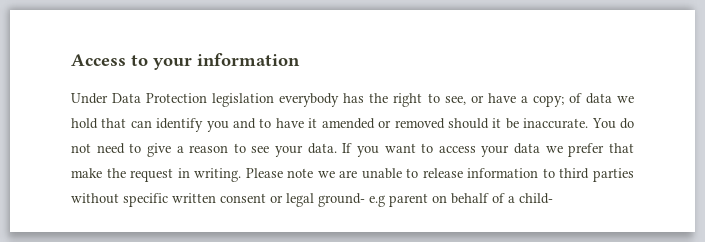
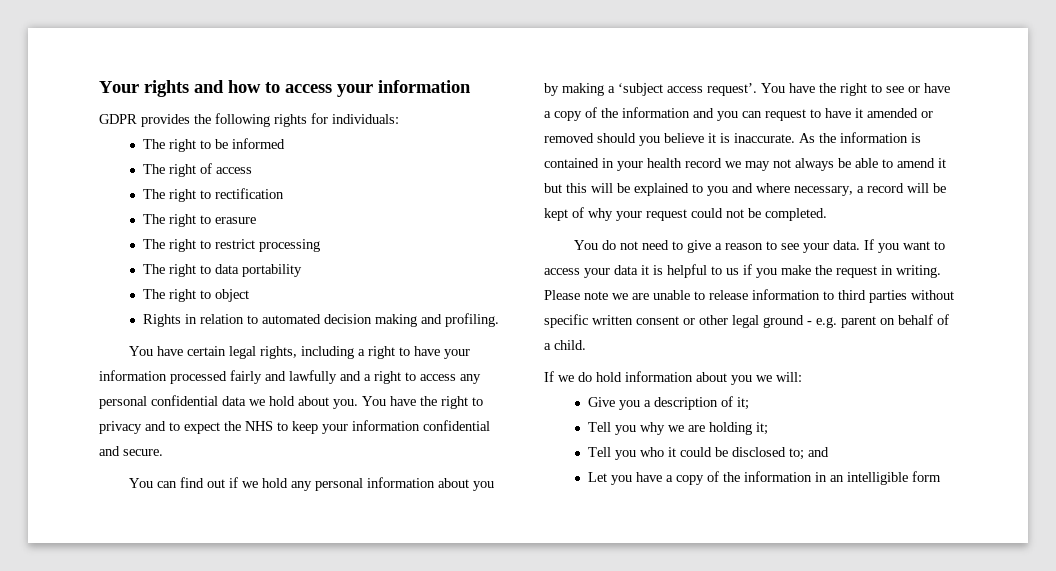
[71,53,300,70] [71,93,634,107] [71,118,257,132] Access to your information // Under Data Protection legislation everybody has the right to see, or have a copy; of data we hold that can identify you and -> [99,80,471,97] [99,113,399,127] [142,138,285,152] [142,163,252,177] [142,188,284,202] [142,214,256,227] [142,239,320,252] [142,264,302,277] [142,289,249,302] [142,313,499,327] [129,346,471,359] [99,370,481,384] [99,395,483,409] [99,420,490,434] [99,446,163,456] [129,477,495,491] [544,83,950,96] [544,107,806,121] Your rights and how to access your information // GDPR provides the following rights for individuals: // The right to be informed // The right of access // The right to rectification // The right to erasure // The right to restrict processing // The right to data portability // The right to object // Rights in relation to automated decision making and profiling. // You have certain legal rights, including a right to have your information processed fairly and lawfully and a right to access any personal confidential data we hold about you. You have the right to privacy and to expect the NHS to keep your information confidential and secure. // You can find out if we hold any personal information about you by making a ‘subject access request’. You have the right to see or have a copy of the information and you can request
[492,118,589,129] it be inaccurate. -> [639,132,921,146] [544,158,946,171] [544,183,946,196] [544,207,827,221] you believe it is inaccurate. As the information is contained in your health record we may not always be able to amend it but this will be explained to you and where necessary, a record will be kept of why your request could not be completed. //
[545,143,635,157] we prefer that -> [641,264,777,278] it is helpful to us if you
[286,193,385,207] legal ground- e.g -> [699,315,837,328] other legal ground - e.g.
[519,193,553,204] child- -> [554,340,586,350] [544,371,802,385] [587,396,749,410] [587,422,768,435] [587,447,829,460] [587,471,941,485] child. // If we do hold information about you we will: // Give you a description of it; // Tell you why we are holding it; // Tell you who it could be disclosed to; and // Let you have a copy of the information in an intelligible form

